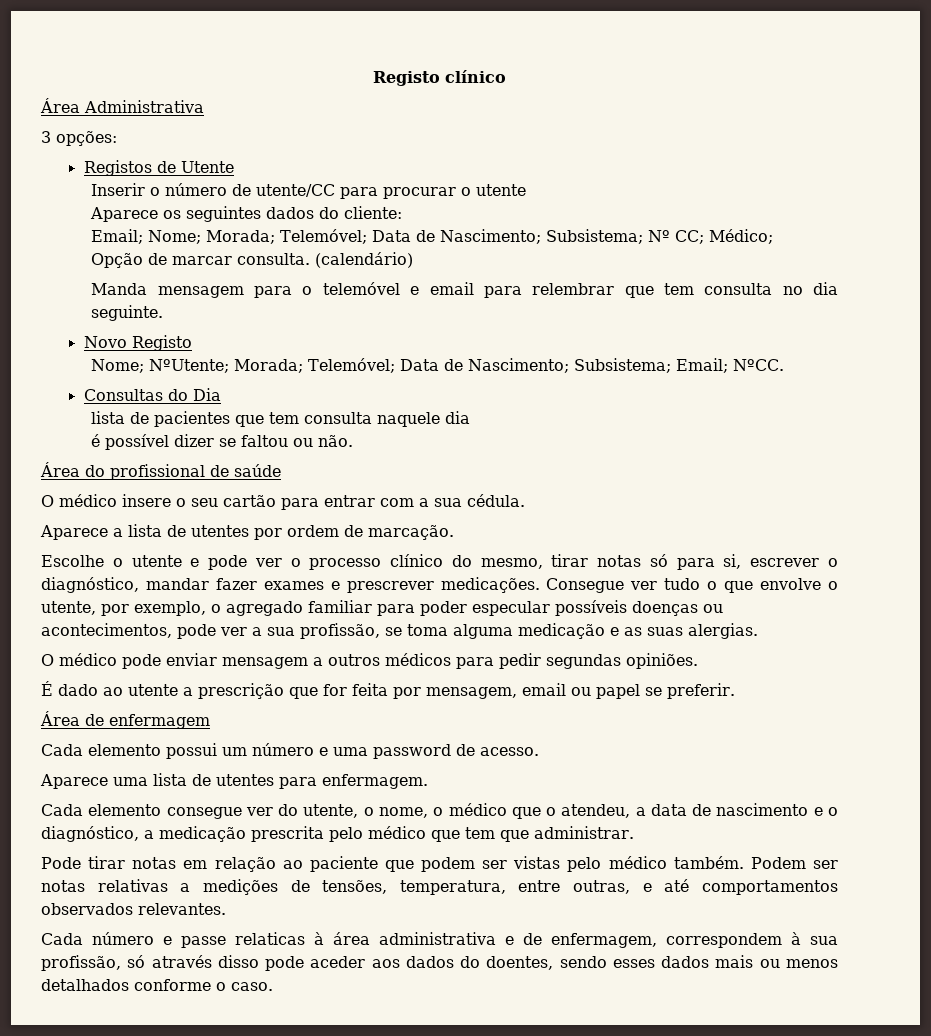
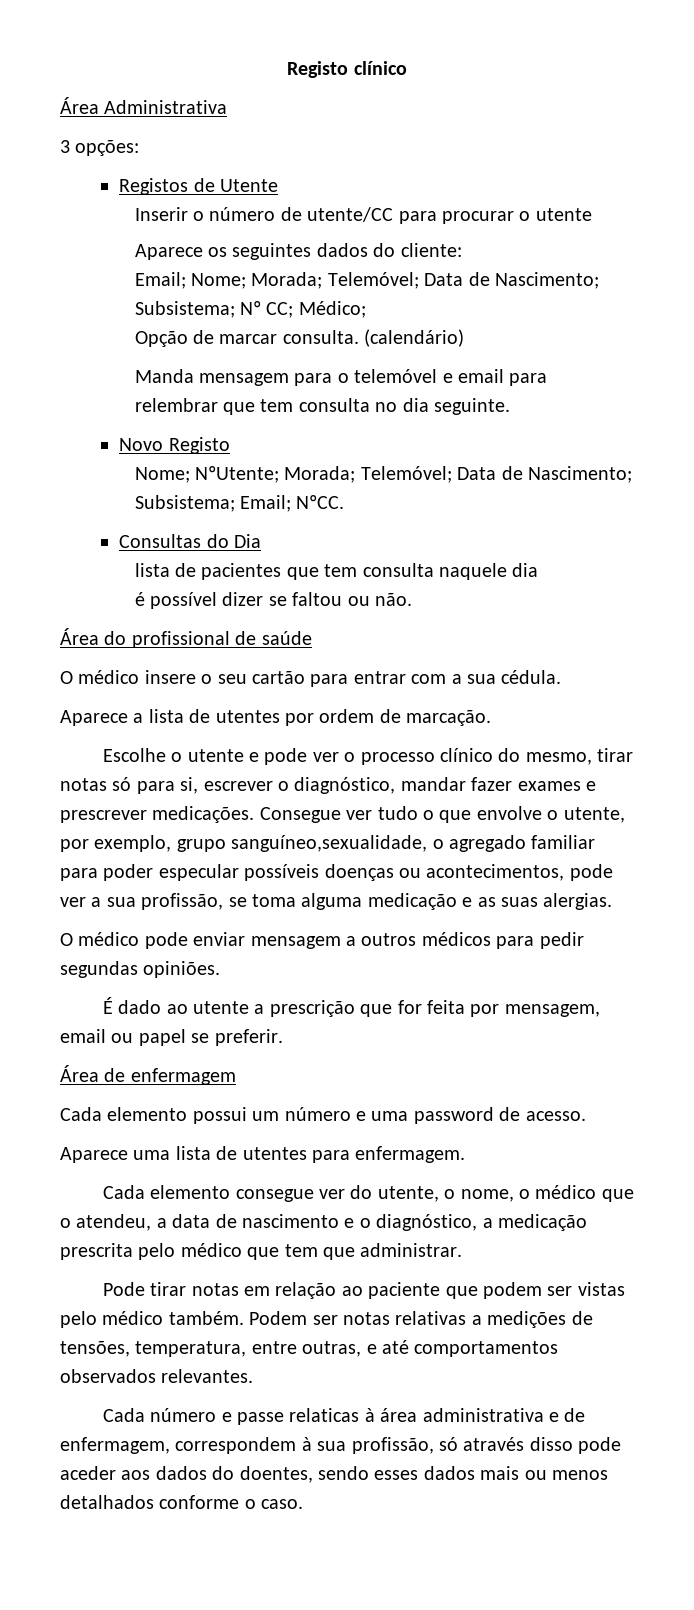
(206, 608) none -> [176,835,428,852] grupo sanguíneo,sexualidade,

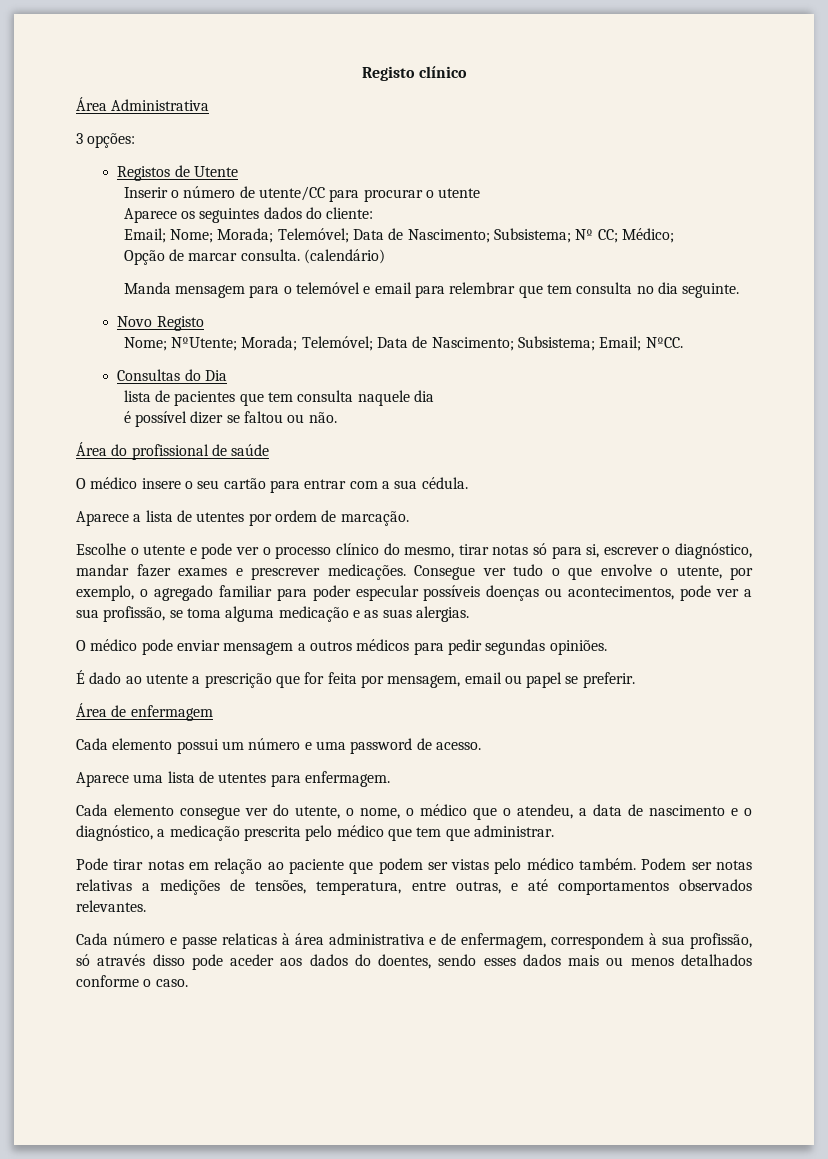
[176,835,428,852] grupo sanguíneo,sexualidade, -> (134, 593) none

